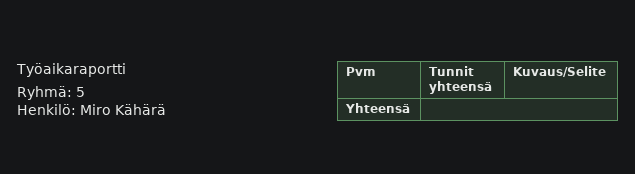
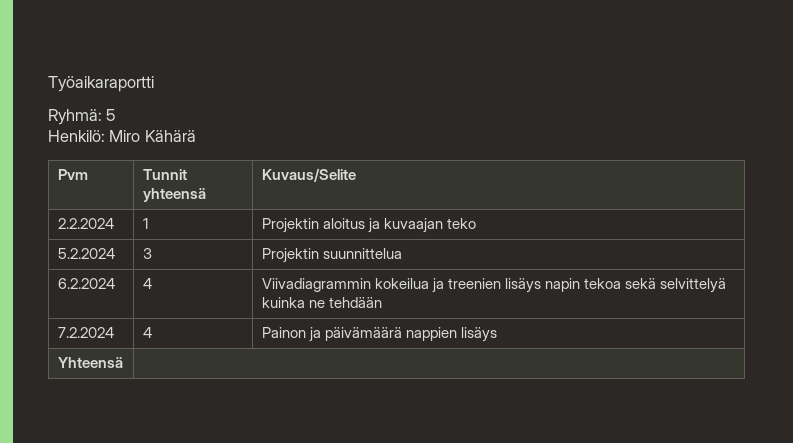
(607, 71) none -> [57,218,114,229] [142,218,148,229] [261,218,476,233] [57,248,115,259] [142,248,152,259] [261,248,402,263] [57,278,115,289] [142,278,152,289] [261,278,726,293] [261,297,382,308] [57,327,114,338] [142,327,152,338] [261,327,497,342] // 2.2.2024 | 1 | Projektin aloitus ja kuvaajan teko // 5.2.2024 | 3 | Projektin suunnittelua // 6.2.2024 | 4 | Viivadiagrammin kokeilua ja treenien lisäys napin tekoa sekä selvittelyä kuinka ne tehdään // 7.2.2024 | 4 | Painon ja päivämäärä nappien lisäys

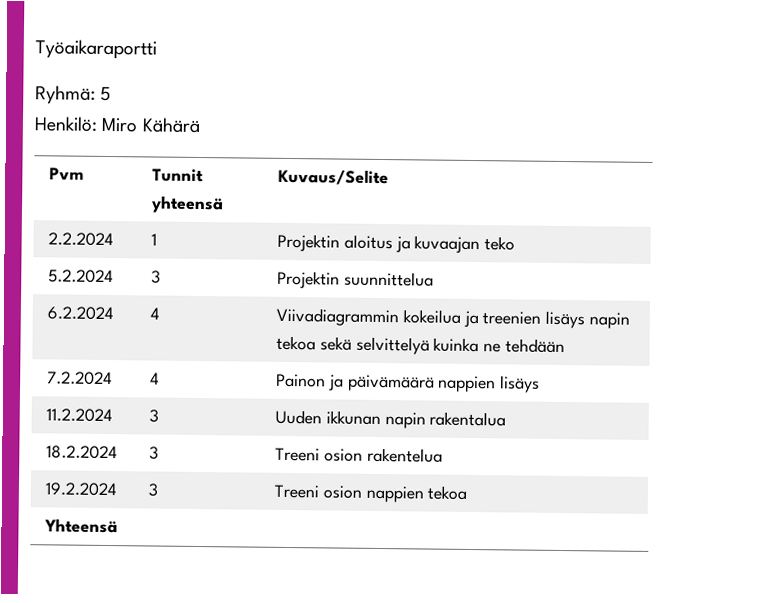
(497, 334) none -> [46,408,114,423] [149,409,160,423] [275,409,507,429] [46,445,119,460] [149,446,160,460] [275,447,443,463] [45,482,118,497] [148,483,159,497] [274,484,468,503] // 11.2.2024 | 3 | Uuden ikkunan napin rakentalua // 18.2.2024 | 3 | Treeni osion rakentelua // 19.2.2024 | 3 | Treeni osion nappien tekoa

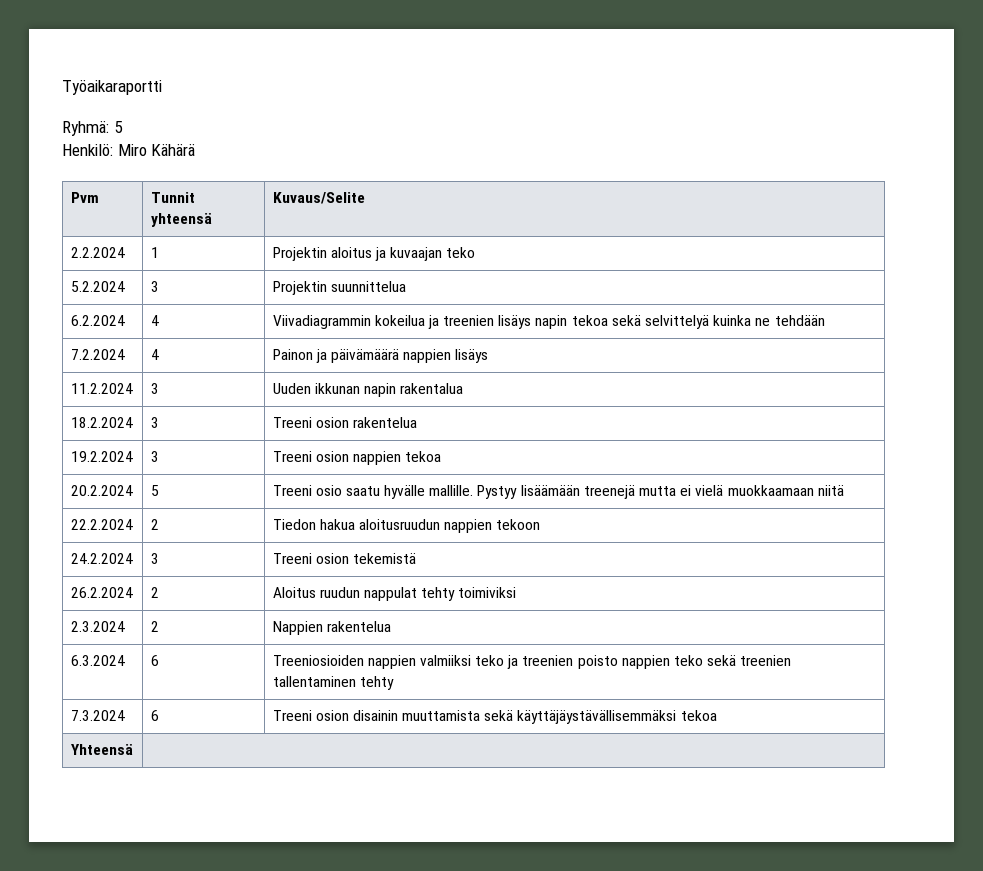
(468, 492) none -> [70,485,133,496] [150,485,159,496] [272,485,844,499] [70,519,133,530] [150,519,159,530] [272,519,541,533] [70,553,133,564] [150,553,159,564] [272,553,416,564] [70,587,133,598] [150,587,159,598] [272,587,517,601] [70,621,125,632] [150,621,159,632] [272,621,391,635] [70,655,125,666] [150,655,159,666] [272,655,792,669] [272,676,394,690] [70,710,125,721] [150,710,159,721] [272,710,717,724] // 20.2.2024 | 5 | Treeni osio saatu hyvälle mallille. Pystyy lisäämään treenejä mutta ei vielä muokkaamaan niitä // 22.2.2024 | 2 | Tiedon hakua aloitusruudun nappien tekoon // 24.2.2024 | 3 | Treeni osion tekemistä // 26.2.2024 | 2 | Aloitus ruudun nappulat tehty toimiviksi // 2.3.2024 | 2 | Nappien rakentelua // 6.3.2024 | 6 | Treeniosioiden nappien valmiiksi teko ja treenien poisto nappien teko sekä treenien tallentaminen tehty // 7.3.2024 | 6 | Treeni osion disainin muuttamista sekä käyttäjäystävällisemmäksi tekoa

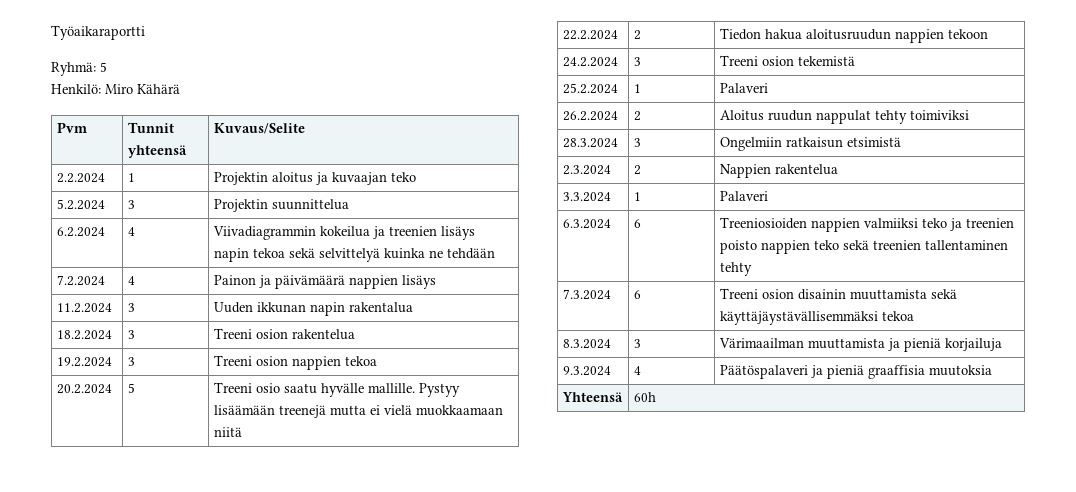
(416, 558) none -> [562,83,618,94] [633,84,641,93] [719,83,768,93] // 25.2.2024 | 1 | Palaveri
(517, 592) none -> [562,138,618,148] [633,138,641,147] [719,137,901,151] // 28.3.2024 | 3 | Ongelmiin ratkaisun etsimistä
(391, 626) none -> [562,192,611,202] [633,192,641,201] [719,191,768,201] // 3.3.2024 | 1 | Palaveri
(717, 715) none -> [562,339,611,349] [633,339,641,348] [718,338,1002,352] [562,366,611,376] [633,366,641,375] [719,365,992,379] // 8.3.2024 | 3 | Värimaailman muuttamista ja pieniä korjailuja // 9.3.2024 | 4 | Päätöspalaveri ja pieniä graaffisia muutoksia
(133, 749) none -> [633,392,656,402] 60h

